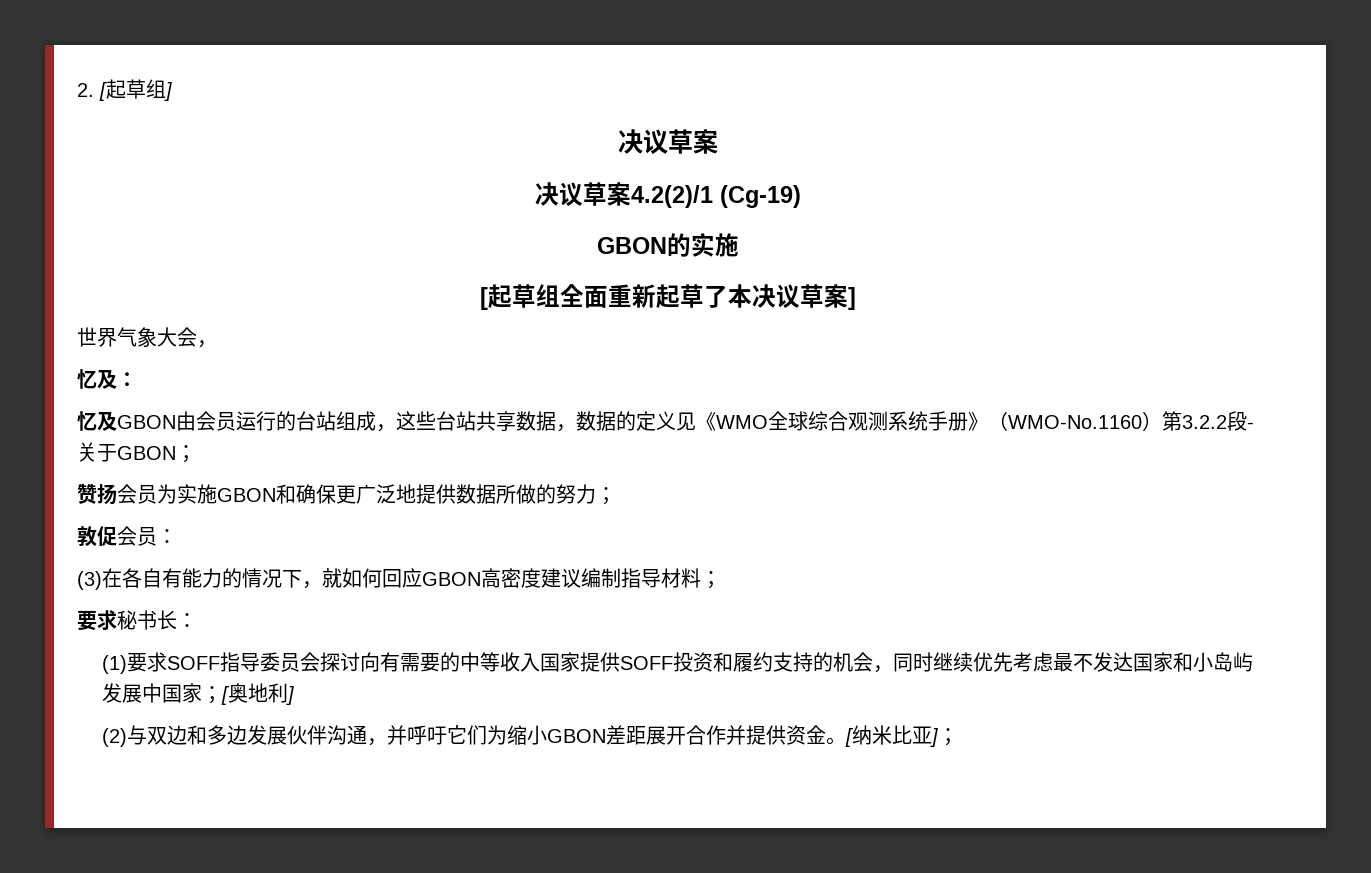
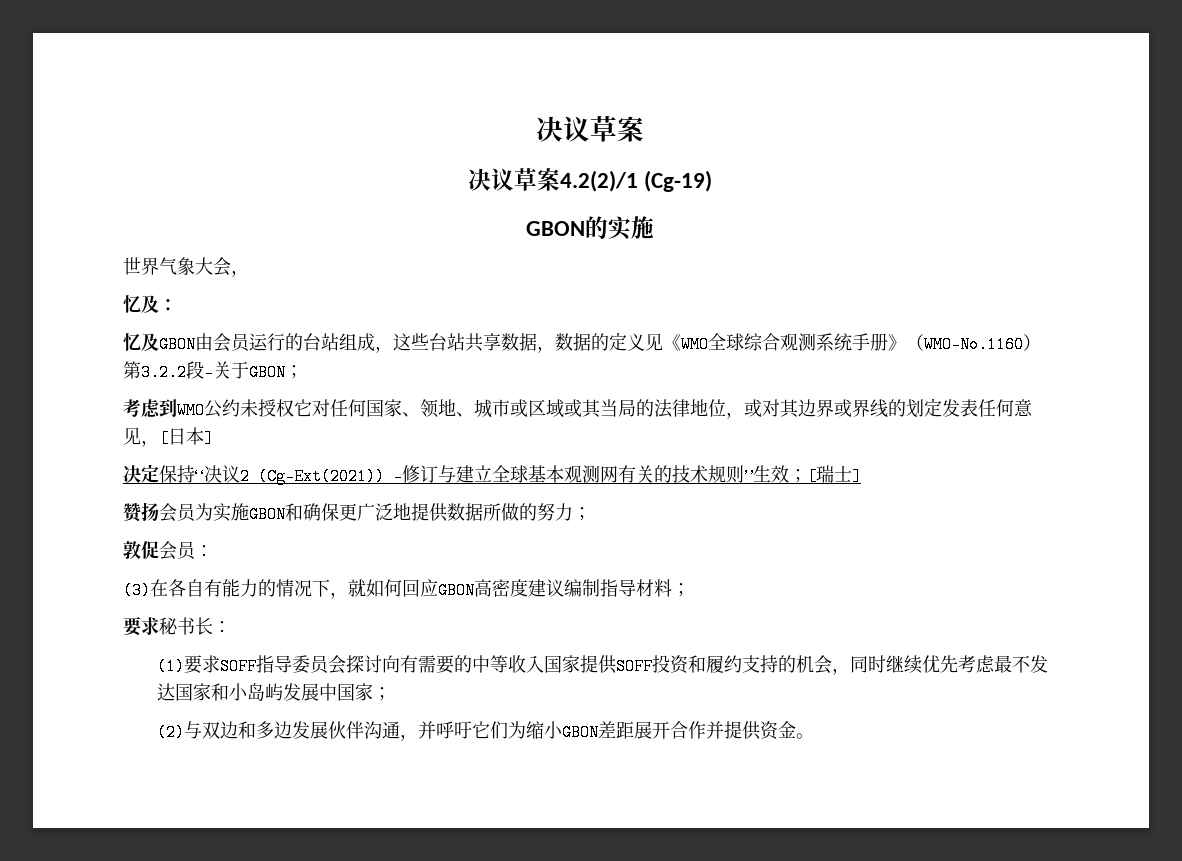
[77,79,172,101] 2. [起草组] // -> (536, 129) none
[479,284,856,310] // [起草组全面重新起草了本决议草案] -> (654, 227) none
(196, 454) none -> [123,398,1033,419] [123,427,214,447] [123,464,862,485] // 考虑到WMO公约未授权它对任何国家、领地、城市或区域或其当局的法律地位，或对其边界或界线的划定发表任何意见，[日本] // 决定保持“决议2 (Cg-Ext(2021)) –修订与建立全球基本观测网有关的技术规则”生效；[瑞士]
[220,683,294,705] [奥地利] -> (391, 694) none
[844,725,958,747] [纳米比亚]； -> (814, 736) none

